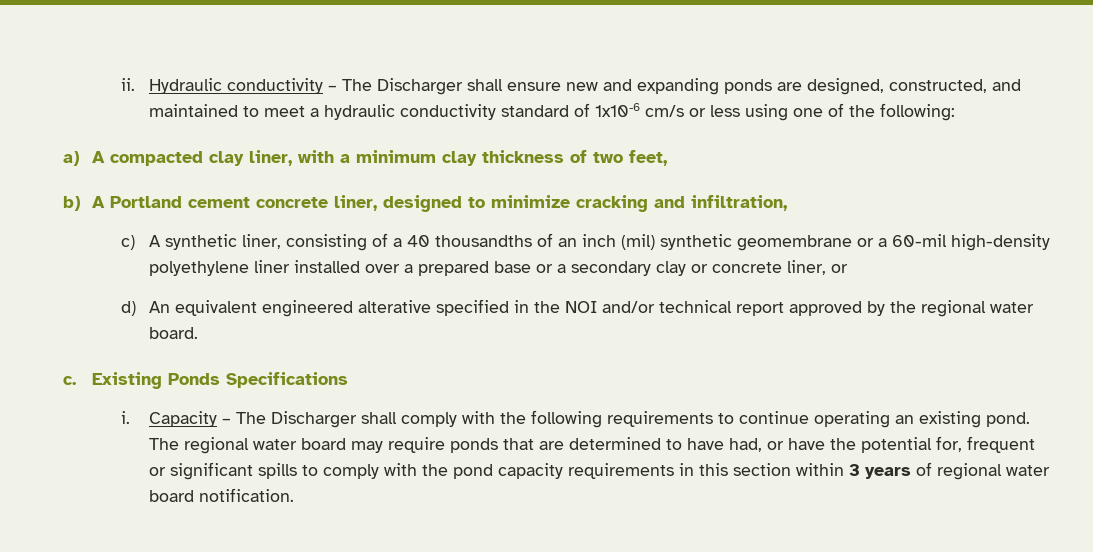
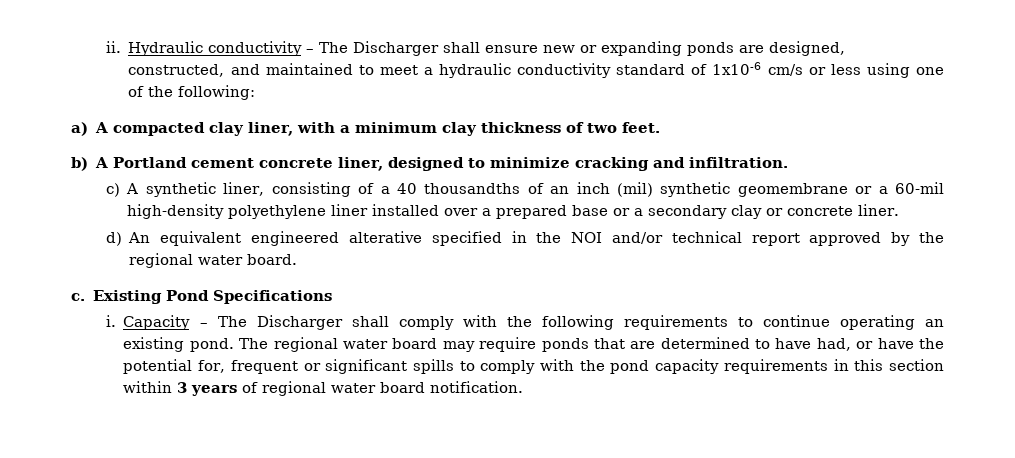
[603,79,633,91] and -> [580,45,598,53] or
[628,150,667,166] feet, -> [622,122,661,133] feet.
[690,195,787,211] infiltration, -> [689,157,789,168] infiltration.
[787,260,849,275] liner, or -> [858,204,900,216] liner.
[167,373,220,385] Ponds -> [165,290,209,301] Pond

